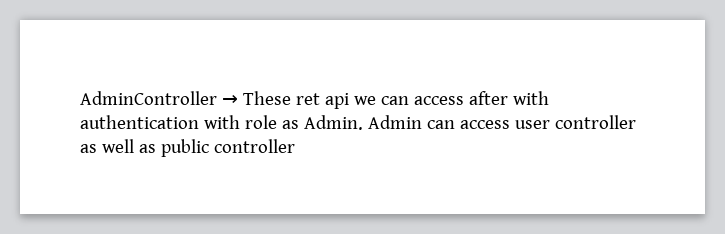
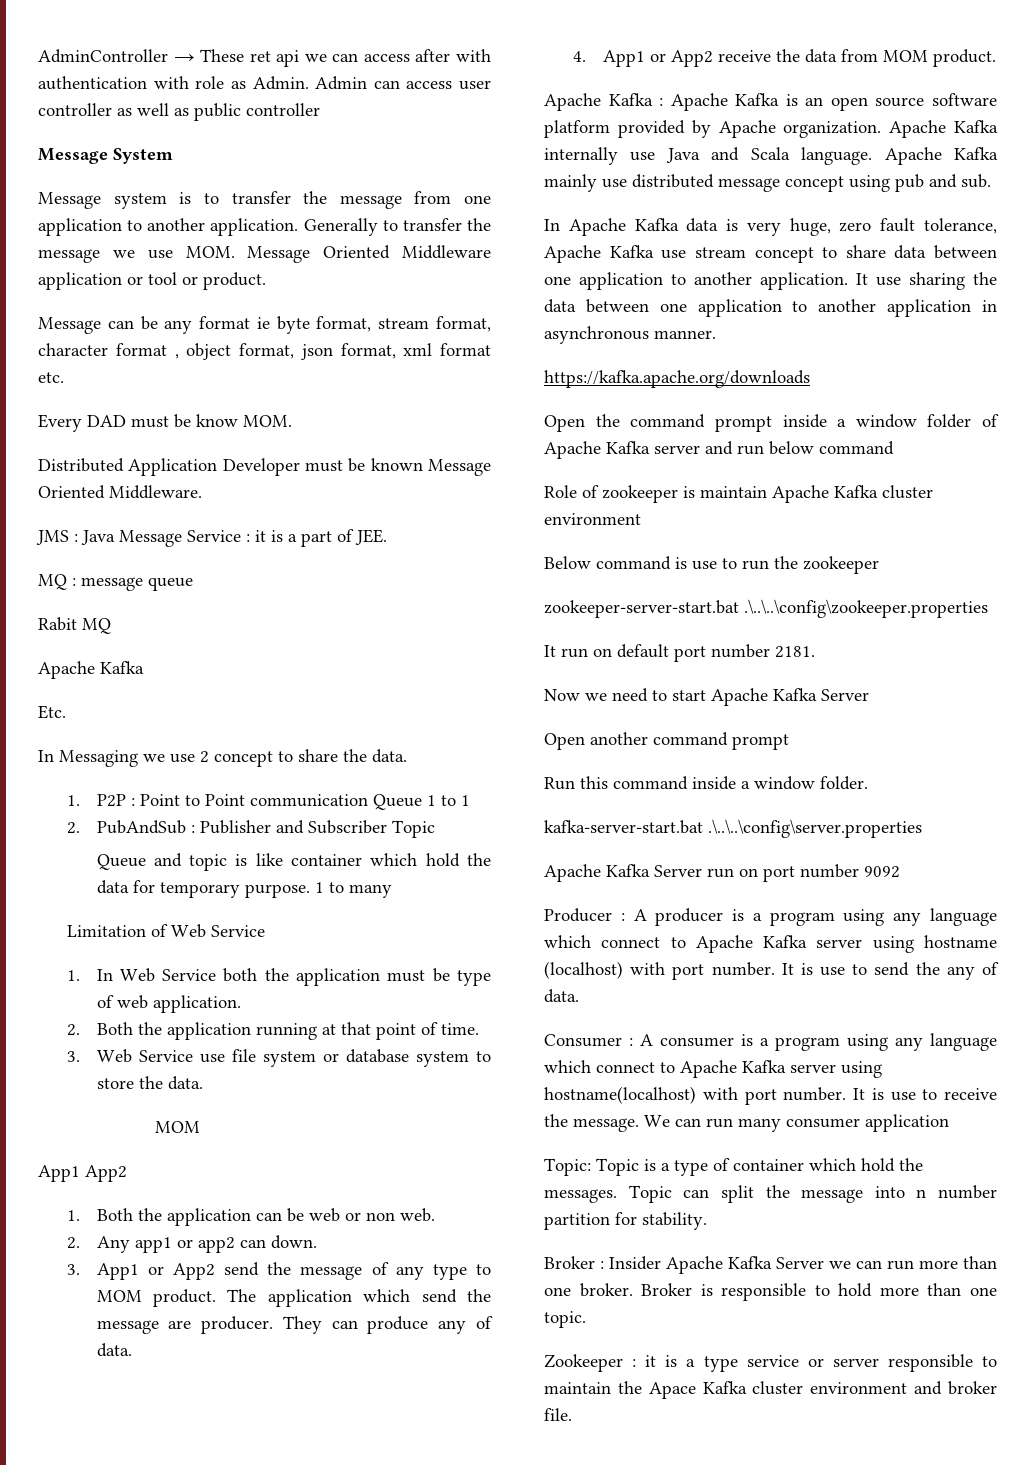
(295, 146) none -> [38,148,173,164] [38,191,491,209] [38,218,492,236] [38,245,491,263] [38,272,266,290] [38,316,491,334] [38,343,491,360] [38,372,64,383] [38,414,292,432] [38,458,491,476] [38,485,202,499] [36,529,387,547] [38,574,193,591] [38,617,111,634] [38,661,144,679] [38,705,66,719] [38,749,407,767] [67,794,470,810] [67,820,435,838] [96,853,492,871] [96,880,392,898] [67,924,266,938] [67,968,492,986] [96,995,241,1013] [67,1022,479,1040] [67,1049,492,1067] [96,1076,203,1090] [155,1121,201,1133] [38,1165,127,1182] [67,1208,435,1226] [67,1235,317,1253] [67,1262,492,1280] [96,1289,492,1307] [96,1316,493,1334] [96,1343,132,1357] [573,49,996,67] [544,93,997,111] [544,120,998,138] [544,147,998,165] [544,174,991,192] [544,218,997,236] [544,245,997,263] [544,272,997,290] [544,299,997,317] [544,326,716,344] [544,370,810,388] [544,414,999,432] [544,441,894,459] [544,485,933,503] [544,513,641,525] [544,556,879,574] [544,599,988,618] [544,644,815,662] [544,688,869,706] [544,732,789,750] [544,776,868,790] [544,819,922,838] [544,864,900,882] [544,908,997,926] [544,935,997,953] [544,961,999,980] [544,989,579,1003] [544,1033,997,1051] [544,1060,882,1078] [544,1086,997,1105] [544,1114,949,1132] [544,1158,923,1176] [544,1185,997,1203] [544,1212,707,1230] [544,1256,997,1274] [544,1283,997,1301] [544,1311,586,1328] [544,1354,997,1372] [544,1381,997,1399] [544,1408,572,1421] // Message System // Message system is to transfer the message from one application to another application. Generally to transfer the message we use MOM. Message Oriented Middleware application or tool or product. // Message can be any format ie byte format, stream format, character format , object format, json format, xml format etc. // Every DAD must be know MOM. // Distributed Application Developer must be known Message Oriented Middleware. // JMS : Java Message Service : it is a part of JEE. // MQ : message queue // Rabit MQ // Apache Kafka // Etc. // In Messaging we use 2 concept to share the data. // 1. P2P : Point to Point communication Queue 1 to 1 // 2. PubAndSub : Publisher and Subscriber Topic // Queue and topic is like container which hold the data for temporary purpose. 1 to many // Limitation of Web Service // 1. In Web Service both the application must be type of web application. // 2. Both the application running at that point of time. // 3. Web Service use file system or database system to store the data. // MOM // App1 App2 // 1. Both the application can be web or non web. // 2. Any app1 or app2 can down. // 3. App1 or App2 send the message of any type to MOM product. The application which send the message are producer. They can produce any of data. // 4. App1 or App2 receive the data from MOM product. // Apache Kafka : Apache Kafka is an open source software platform provided by Apache organization. Apache Kafka internally use Java and Scala language. Apache Kafka mainly use distributed message concept using pub and sub. // In Apache Kafka data is very huge, zero fault tolerance, Apache Kafka use stream concept to share data between one application to another application. It use sharing the data between one application to another application in asynchronous manner. // https://kafka.apache.org/downloads // Open the command prompt inside a window folder of Apache Kafka server and run below command // Role of zookeeper is maintain Apache Kafka cluster environment // Below command is use to run the zookeeper // zookeeper-server-start.bat .\..\..\config\zookeeper.properties // It run on default port number 2181. // Now we need to start Apache Kafka Server // Open another command prompt // Run this command inside a window folder. // kafka-server-start.bat .\..\..\config\server.properties // Apache Kafka Server run on port number 9092 // Producer : A producer is a program using any language which connect to Apache Kafka server using hostname (localhost) with port number. It is use to send the any of data. // Consumer : A consumer is a program using any language which connect to Apache Kafka server using hostname(localhost) with port number. It is use to receive the message. We can run many consumer application // Topic: Topic is a type of container which hold the messages. Topic can split the message into n number partition for stability. // Broker : Insider Apache Kafka Server we can run more than one broker. Broker is responsible to hold more than one topic. // Zookeeper : it is a type service or server responsible to maintain the Apace Kafka cluster environment and broker file.

